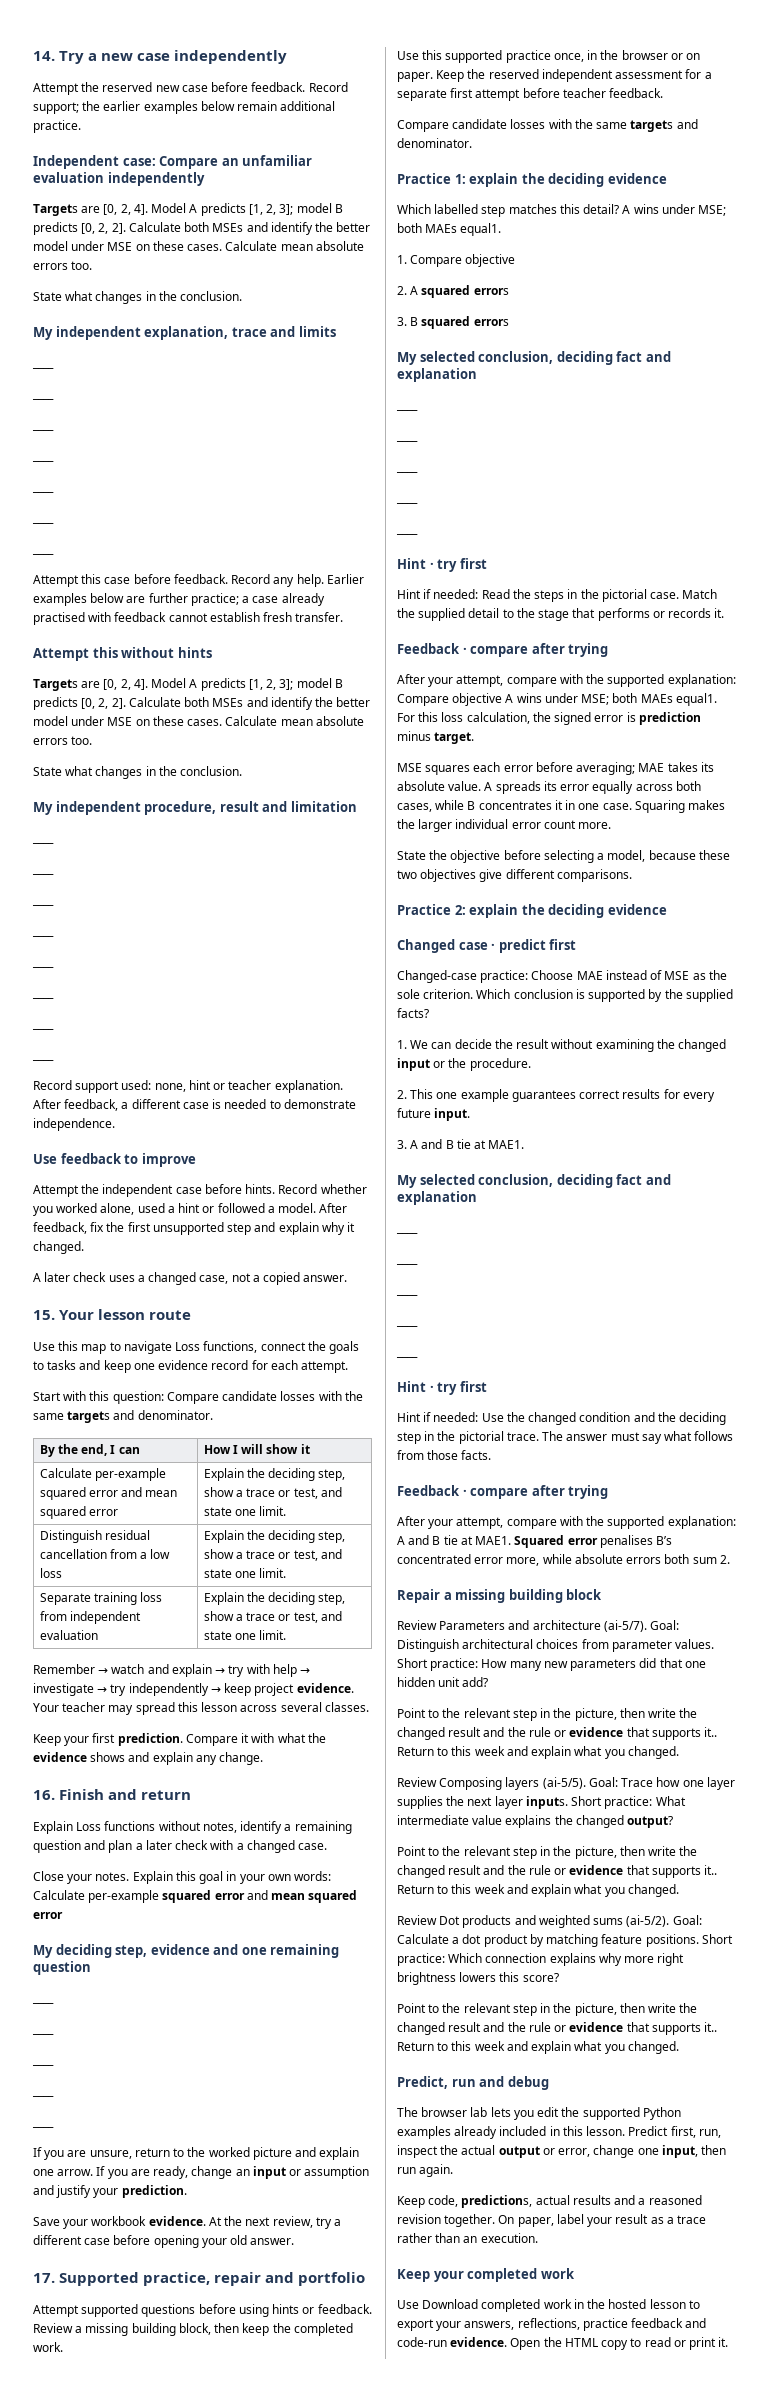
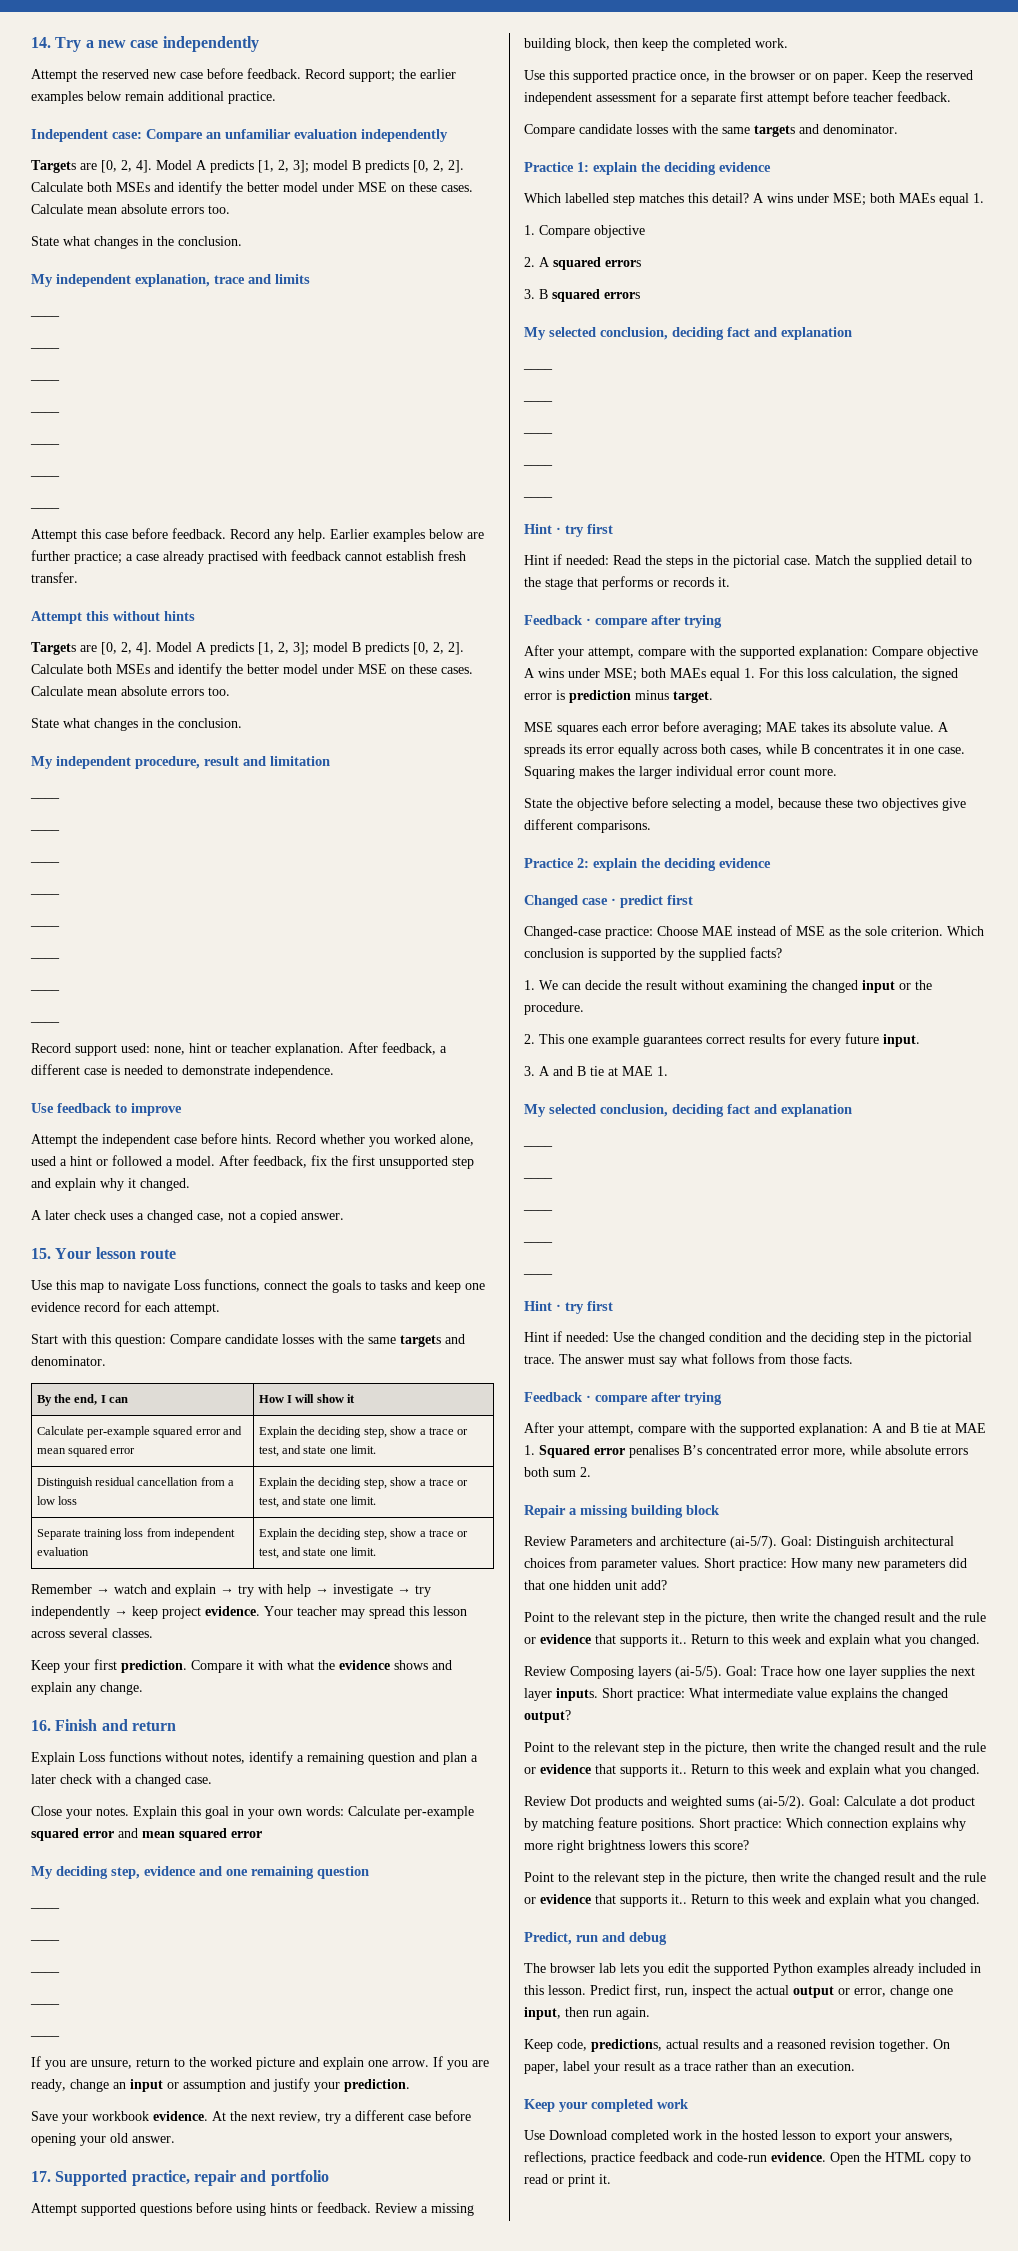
[460,223,502,236] equal1. -> [939,193,984,206] equal 1.
[675,693,717,706] equal1. -> [710,668,755,681] equal 1.
[488,1140,525,1149] MAE1. -> [622,1066,668,1076] MAE 1.
[475,1536,512,1545] MAE1. -> [955,1423,986,1433] [524,1445,535,1455] MAE 1.

